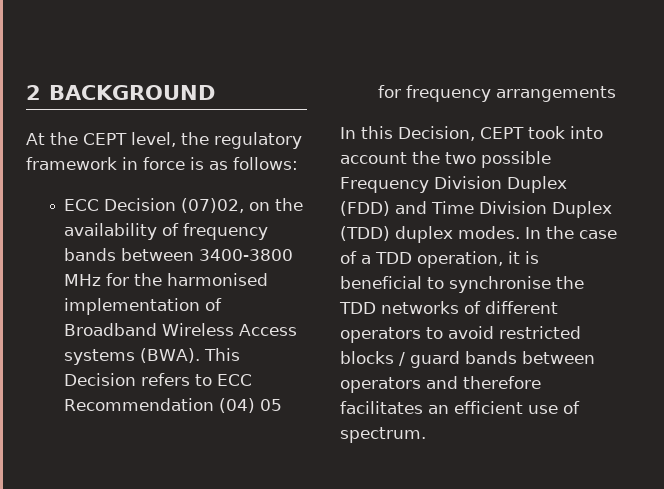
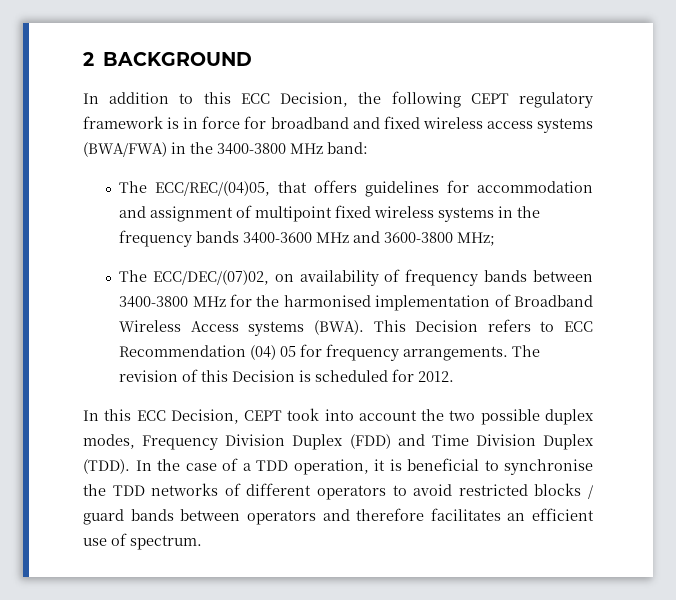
[26,132,209,147] At the CEPT level, the -> [83,91,509,108] In addition to this ECC Decision, the following CEPT
(117, 163) none -> [167,117,180,129] is
[190,157,298,170] [64,198,304,213] is as follows: // ECC Decision (07)02, on the -> [244,116,594,133] [83,142,368,157] [119,180,593,197] [119,205,541,222] [119,230,496,247] [119,270,294,285] for broadband and fixed wireless access systems (BWA/FWA) in the 3400-3800 MHz band: // The ECC/REC/(04)05, that offers guidelines for accommodation and assignment of multipoint fixed wireless systems in the frequency bands 3400-3600 MHz and 3600-3800 MHz; // The ECC/DEC/(07)02, on
[496,86,617,102] arrangements -> [403,345,541,361] [119,369,455,382] arrangements. The revision of this Decision is scheduled for 2012.
(393, 132) none -> [136,410,166,421] ECC
(551, 159) none -> [544,409,594,425] [83,434,135,449] duplex modes,
[340,226,520,243] (TDD) duplex modes. -> [83,459,130,474] (TDD).

